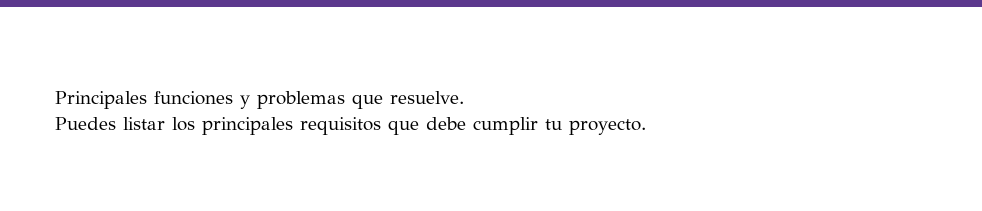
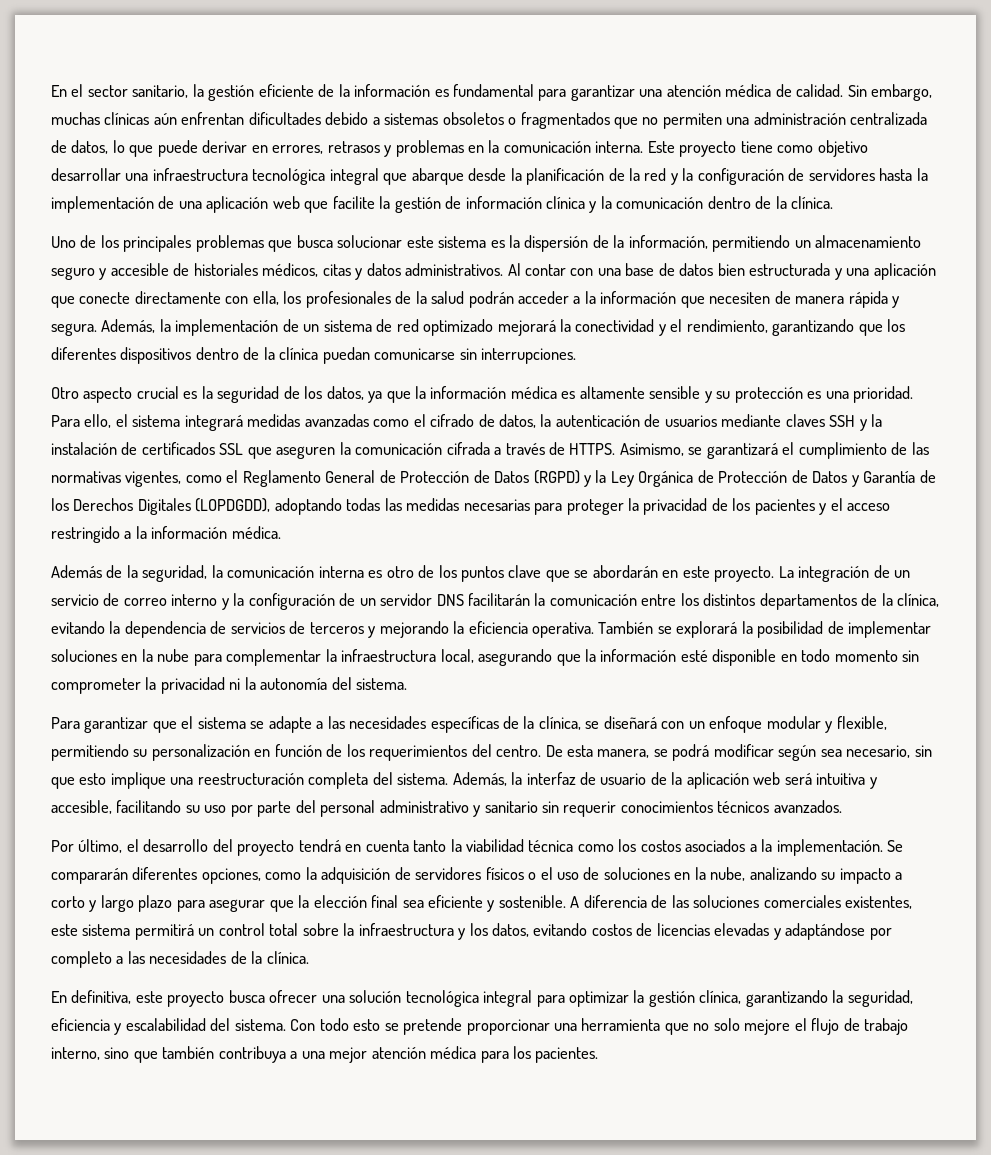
[55,91,464,109] [55,117,646,135] Principales funciones y problemas que resuelve. // Puedes listar los principales requisitos que debe cumplir tu proyecto. -> [51,84,933,101] [51,112,928,129] [51,140,868,157] [51,168,928,185] [51,196,834,213] [51,235,922,252] [51,263,936,280] [51,291,900,308] [51,319,906,336] [51,347,577,364] [51,386,914,403] [51,414,883,431] [51,442,929,459] [51,470,936,487] [51,498,891,515] [51,526,281,543] [51,565,911,582] [51,593,940,610] [51,621,932,638] [51,649,920,666] [51,677,408,694] [51,716,887,733] [51,744,932,761] [51,772,877,789] [51,800,842,817] [51,839,904,856] [51,867,903,884] [51,895,913,912] [51,923,892,940] [51,951,309,968] [51,990,913,1007] [51,1018,909,1035] [51,1046,599,1063] En el sector sanitario, la gestión eficiente de la información es fundamental para garantizar una atención médica de calidad. Sin embargo, muchas clínicas aún enfrentan dificultades debido a sistemas obsoletos o fragmentados que no permiten una administración centralizada de datos, lo que puede derivar en errores, retrasos y problemas en la comunicación interna. Este proyecto tiene como objetivo desarrollar una infraestructura tecnológica integral que abarque desde la planificación de la red y la configuración de servidores hasta la implementación de una aplicación web que facilite la gestión de información clínica y la comunicación dentro de la clínica. // Uno de los principales problemas que busca solucionar este sistema es la dispersión de la información, permitiendo un almacenamiento seguro y accesible de historiales médicos, citas y datos administrativos. Al contar con una base de datos bien estructurada y una aplicación que conecte directamente con ella, los profesionales de la salud podrán acceder a la información que necesiten de manera rápida y segura. Además, la implementación de un sistema de red optimizado mejorará la conectividad y el rendimiento, garantizando que los diferentes dispositivos dentro de la clínica puedan comunicarse sin interrupciones. // Otro aspecto crucial es la seguridad de los datos, ya que la información médica es altamente sensible y su protección es una prioridad. Para ello, el sistema integrará medidas avanzadas como el cifrado de datos, la autenticación de usuarios mediante claves SSH y la instalación de certificados SSL que aseguren la comunicación cifrada a través de HTTPS. Asimismo, se garantizará el cumplimiento de las normativas vigentes, como el Reglamento General de Protección de Datos (RGPD) y la Ley Orgánica de Protección de Datos y Garantía de los Derechos Digitales (LOPDGDD), adoptando todas las medidas necesarias para proteger la privacidad de los pacientes y el acceso restringido a la información médica. // Además de la seguridad, la comunicación interna es otro de los puntos clave que se abordarán en este proyecto. La integración de un servicio de correo interno y la configuración de un servidor DNS facilitarán la comunicación entre los distintos departamentos de la clínica, evitando la dependencia de servicios de terceros y mejorando la eficiencia operativa. También se explorará la posibilidad de implementar soluciones en la nube para complementar la infraestructura local, asegurando que la información esté disponible en todo momento sin comprometer la privacidad ni la autonomía del sistema. // Para garantizar que el sistema se adapte a las necesidades específicas de la clínica, se diseñará con un enfoque modular y flexible, permitiendo su personalización en función de los requerimientos del centro. De esta manera, se podrá modificar según sea necesario, sin que esto implique una reestructuración completa del sistema. Además, la interfaz de usuario de la aplicación web será intuitiva y accesible, facilitando su uso por parte del personal administrativo y sanitario sin requerir conocimientos técnicos avanzados. // Por último, el desarrollo del proyecto tendrá en cuenta tanto la viabilidad técnica como los costos asociados a la implementación. Se compararán diferentes opciones, como la adquisición de servidores físicos o el uso de soluciones en la nube, analizando su impacto a corto y largo plazo para asegurar que la elección final sea eficiente y sostenible. A diferencia de las soluciones comerciales existentes, este sistema permitirá un control total sobre la infraestructura y los datos, evitando costos de licencias elevadas y adaptándose por completo a las necesidades de la clínica. // En definitiva, este proyecto busca ofrecer una solución tecnológica integral para optimizar la gestión clínica, garantizando la seguridad, eficiencia y escalabilidad del sistema. Con todo esto se pretende proporcionar una herramienta que no solo mejore el flujo de trabajo interno, sino que también contribuya a una mejor atención médica para los pacientes.

